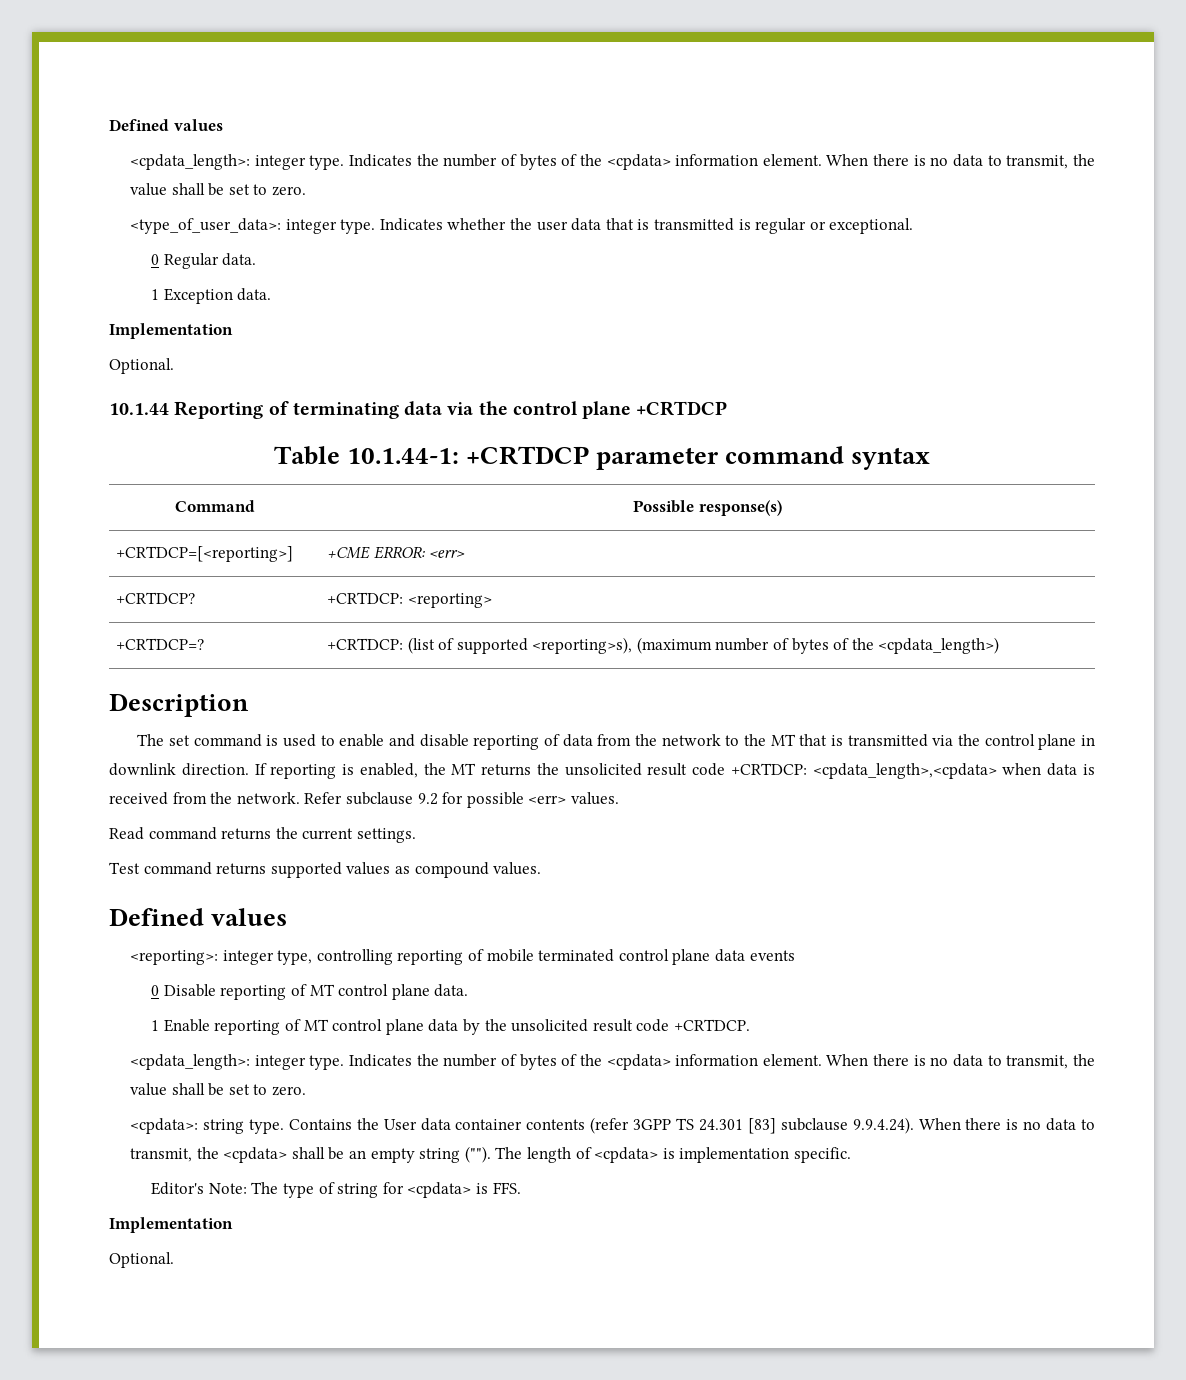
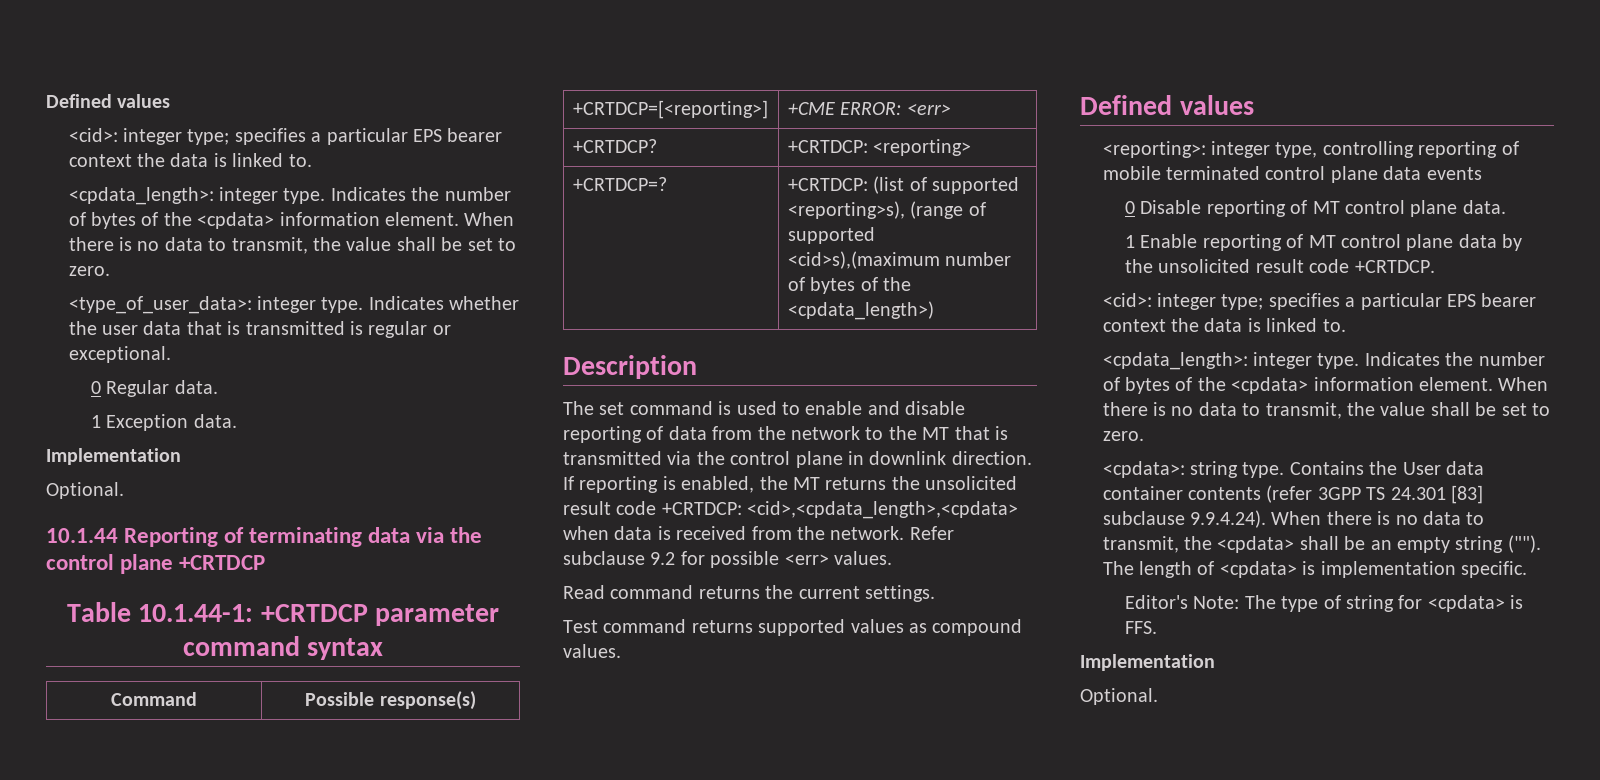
[109,119,223,131] Defined values -> [46,94,171,108] [68,128,503,145] [68,153,312,167] Defined values // <cid>: integer type; specifies a particular EPS bearer context the data is linked to.
[636,637,712,654] (maximum -> [910,201,986,219] [787,227,875,244] [787,251,940,269] (range of supported <cid>s),(maximum
[812,763,997,779] <cpdata_length>,<cpdata> -> [747,501,1019,519] <cid>,<cpdata_length>,<cpdata>
(750, 1025) none -> [1102,293,1537,310] [1102,318,1346,332] // <cid>: integer type; specifies a particular EPS bearer context the data is linked to.

